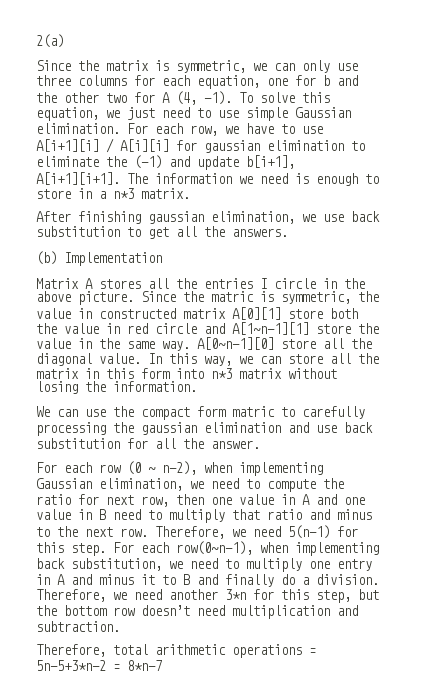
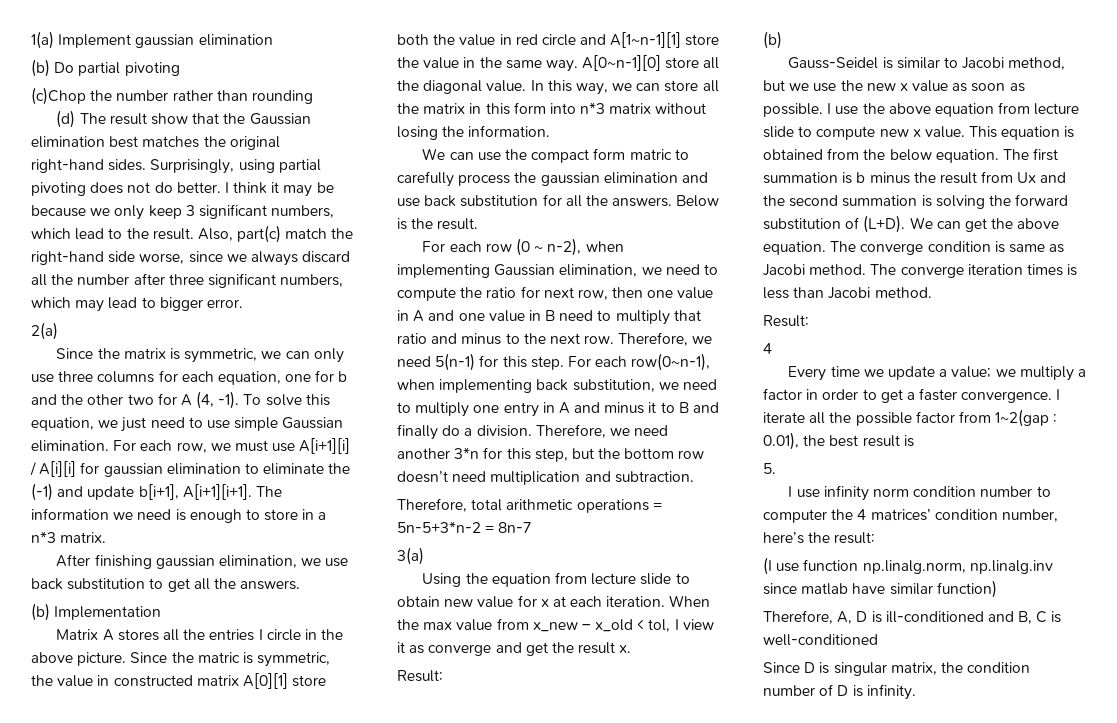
(36, 41) none -> [31,31,273,49] [31,59,180,77] [31,87,313,105] [56,110,311,128] [31,136,280,150] [31,159,321,174] [31,182,334,197] [31,204,335,220] [31,225,354,243] [31,251,351,266] [31,273,344,288] [31,297,243,312] 1(a) Implement gaussian elimination // (b) Do partial pivoting // (c)Chop the number rather than rounding // (d) The result show that the Gaussian elimination best matches the original right-hand sides. Surprisingly, using partial pivoting does not do better. I think it may be because we only keep 3 significant numbers, which lead to the result. Also, part(c) match the right-hand side worse, since we always discard all the number after three significant numbers, which may lead to bigger error. //
[246,123,295,134] have to -> [234,440,268,452] must
[36,422,106,436] processing -> [458,174,511,186] process
[211,440,260,449] answer. -> [612,195,720,207] [397,218,479,230] answers. Below is the result.
[127,660,162,671] 8*n-7 -> [498,522,532,533] [397,547,424,565] [422,572,690,587] [397,595,711,608] [397,618,714,632] [397,642,632,656] [397,670,443,682] [763,31,782,49] [788,57,1066,70] [763,80,1025,92] [763,102,1080,117] [763,126,1075,140] [763,148,1059,163] [763,171,1067,184] [763,194,1069,209] [763,215,1060,233] [763,241,1065,255] [763,264,1078,278] [763,287,932,299] [763,315,809,327] [763,343,772,354] [788,366,1086,381] [763,388,1061,403] [763,409,1058,427] [763,432,914,450] [763,463,776,474] [788,485,1051,501] [763,509,1058,523] [763,532,876,544] [763,557,1053,575] [763,580,997,598] [763,610,1062,624] [763,634,878,646] [763,662,1031,676] [763,684,916,700] 8n-7 // 3(a) // Using the equation from lecture slide to obtain new value for x at each iteration. When the max value from x_new – x_old < tol, I view it as converge and get the result x. // Result: // (b) // Gauss-Seidel is similar to Jacobi method, but we use the new x value as soon as possible. I use the above equation from lecture slide to compute new x value. This equation is obtained from the below equation. The first summation is b minus the result from Ux and the second summation is solving the forward substitution of (L+D). We can get the above equation. The converge condition is same as Jacobi method. The converge iteration times is less than Jacobi method. // Result: // 4 // Every time we update a value; we multiply a factor in order to get a faster convergence. I iterate all the possible factor from 1~2(gap : 0.01), the best result is // 5. // I use infinity norm condition number to computer the 4 matrices’ condition number, here’s the result: // (I use function np.linalg.norm, np.linalg.inv since matlab have similar function) // Therefore, A, D is ill-conditioned and B, C is well-conditioned // Since D is singular matrix, the condition number of D is infinity.

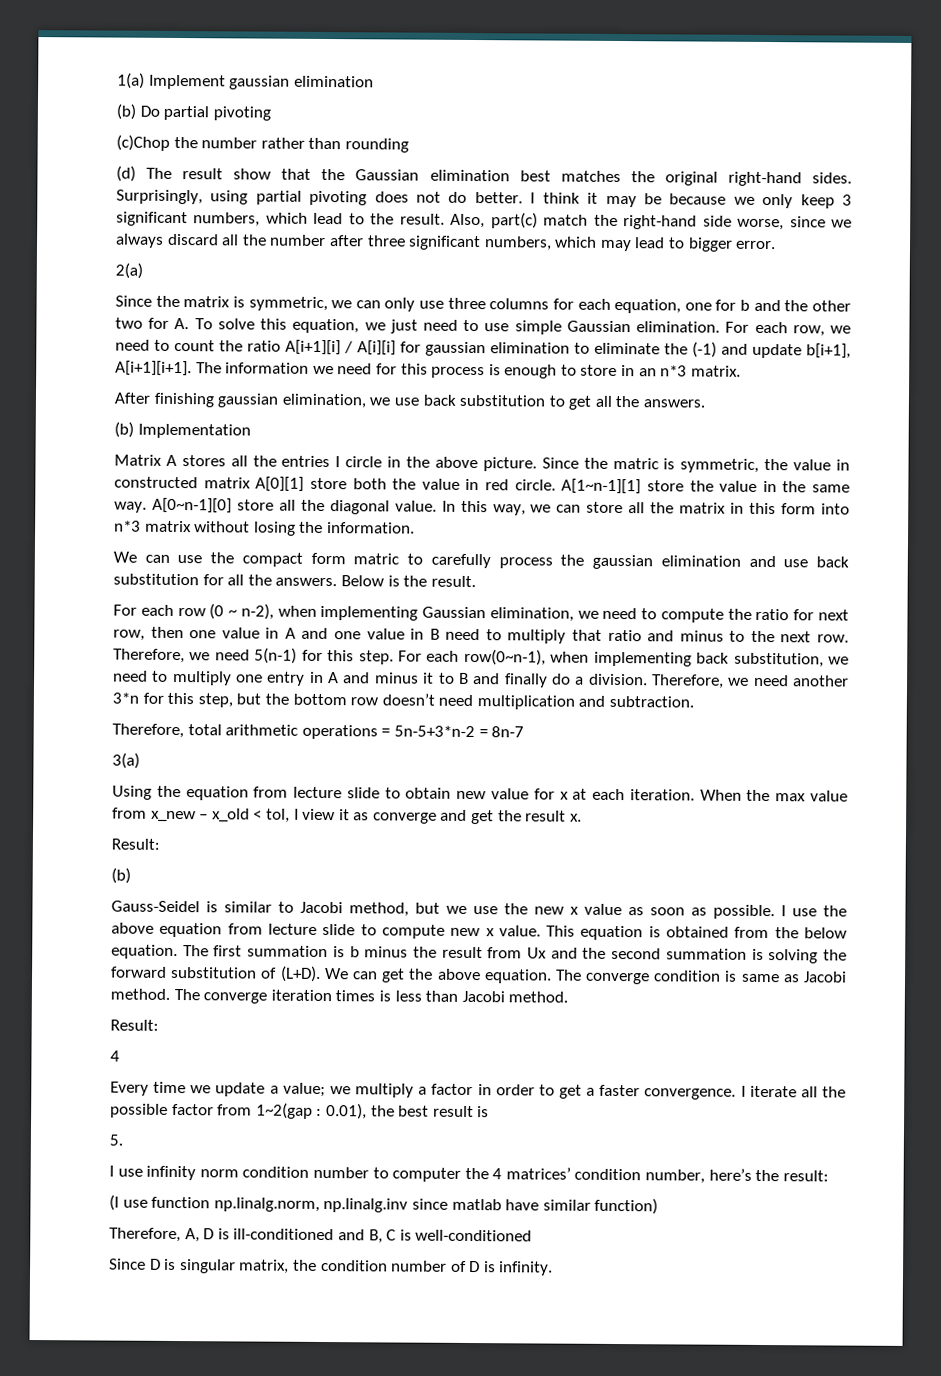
[180,391,240,409] A (4, -1). -> [174,317,190,330] A.
[234,440,296,452] must use -> [115,339,281,352] need to count the ratio
(172, 514) none -> [375,363,486,379] for this process
[318,512,327,520] a -> [638,368,657,377] an
[541,34,607,46] circle and -> [514,479,556,491] circle.

